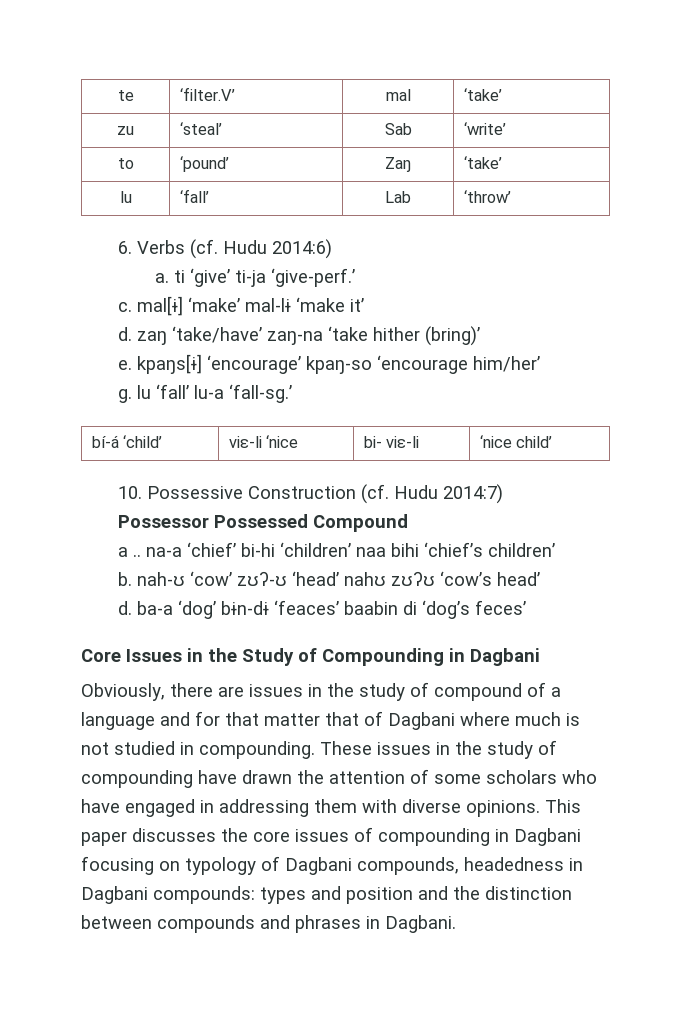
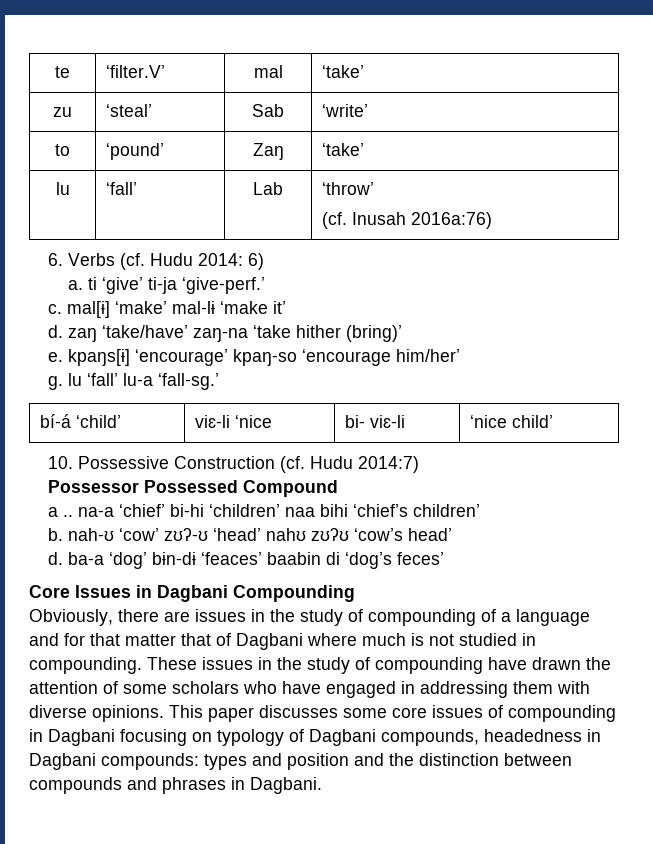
(511, 196) none -> [322,212,493,229] // (cf. Inusah 2016a:76)
[271,239,332,259] 2014:6) -> [198,253,265,270] 2014: 6)
[208,648,317,666] the Study of -> [157,585,228,602] Dagbani
[449,648,540,666] in Dagbani -> (355, 593) none
[434,683,522,701] compound -> [368,609,476,626] compounding
[221,828,248,842] the -> [343,708,387,718] some

